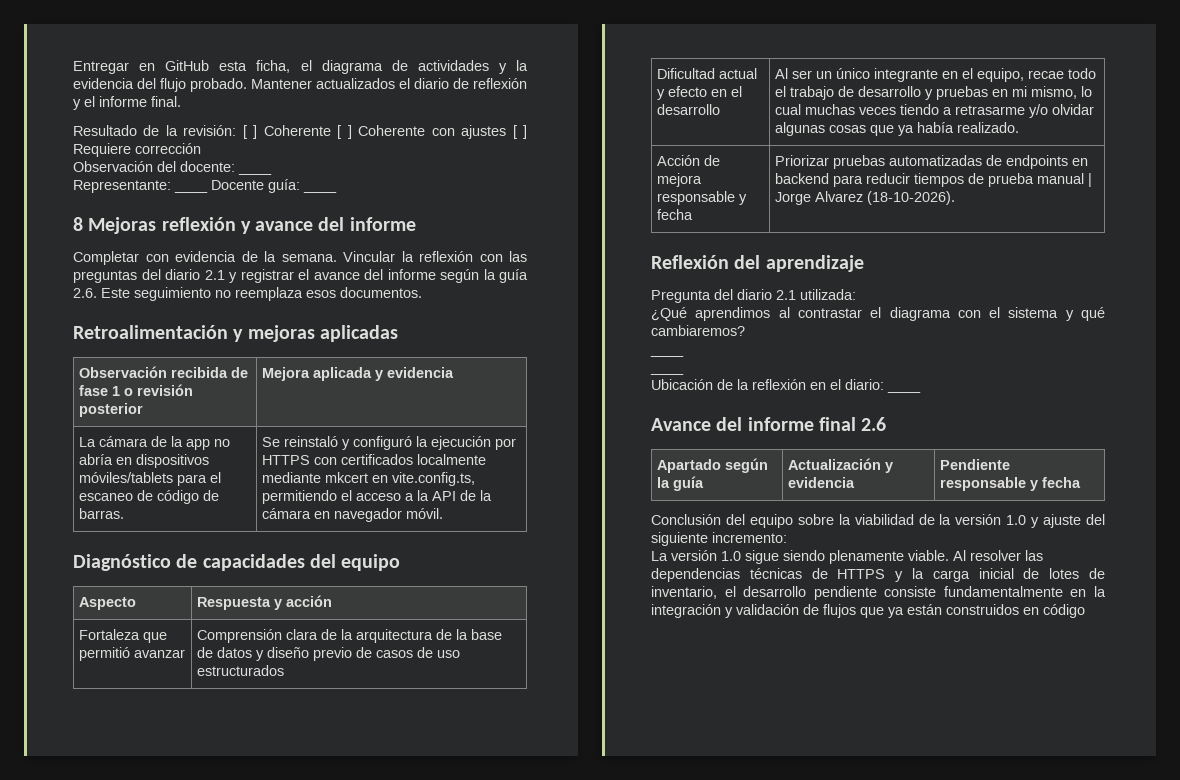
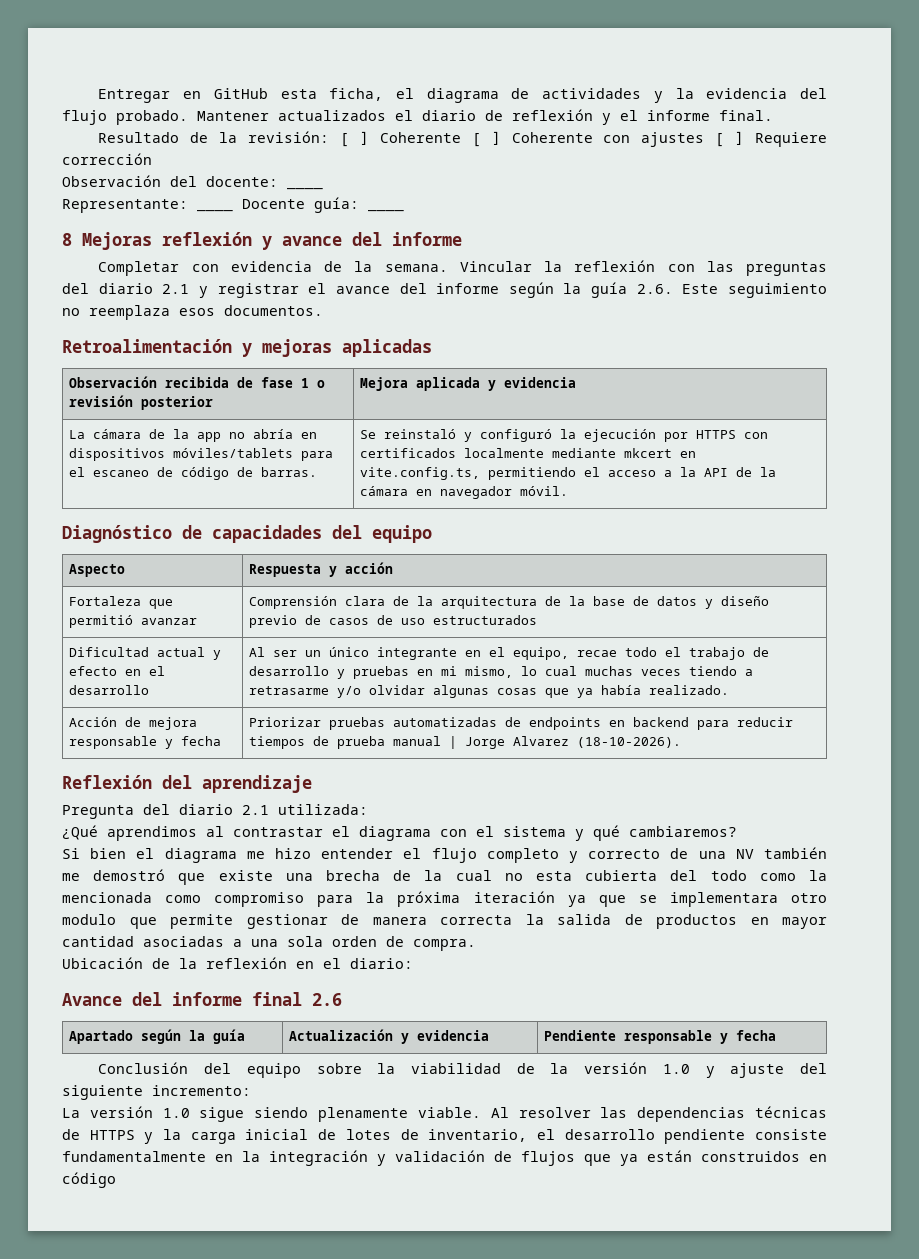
[650,354,684,357] [650,372,684,375] ____ // ____ -> [62,847,828,863] [62,869,828,885] [62,891,827,907] [62,914,827,929] [62,936,476,951] Si bien el diagrama me hizo entender el flujo completo y correcto de una NV también me demostró que existe una brecha de la cual no esta cubierta del todo como la mencionada como compromiso para la próxima iteración ya que se implementara otro modulo que permite gestionar de manera correcta la salida de productos en mayor cantidad asociadas a una sola orden de compra.
[887,390,921,393] ____ -> (413, 963) none

